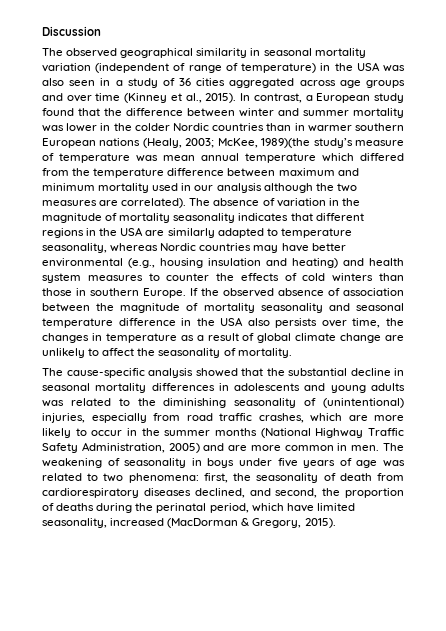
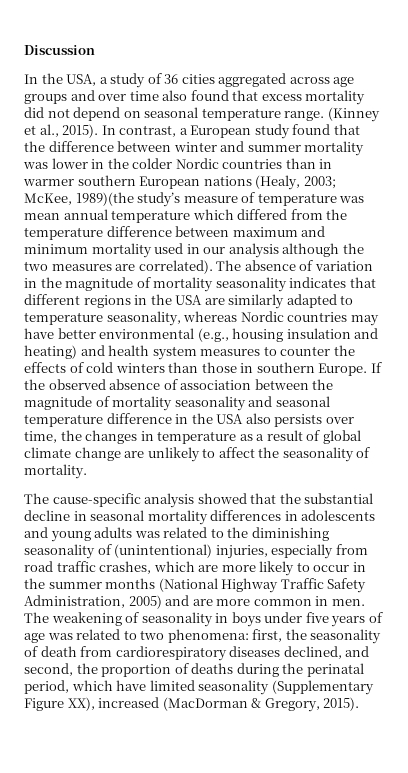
[42,48,366,58] [42,62,406,73] [42,78,111,86] The observed geographical similarity in seasonal mortality variation (independent of range of temperature) in the USA was also seen in -> [24,73,97,86] In the USA,
(121, 97) none -> [162,90,366,105] [24,107,325,121] also found that excess mortality did not depend on seasonal temperature range.
[42,518,107,528] seasonality, -> [198,680,374,695] [24,697,95,711] seasonality (Supplementary Figure XX),

